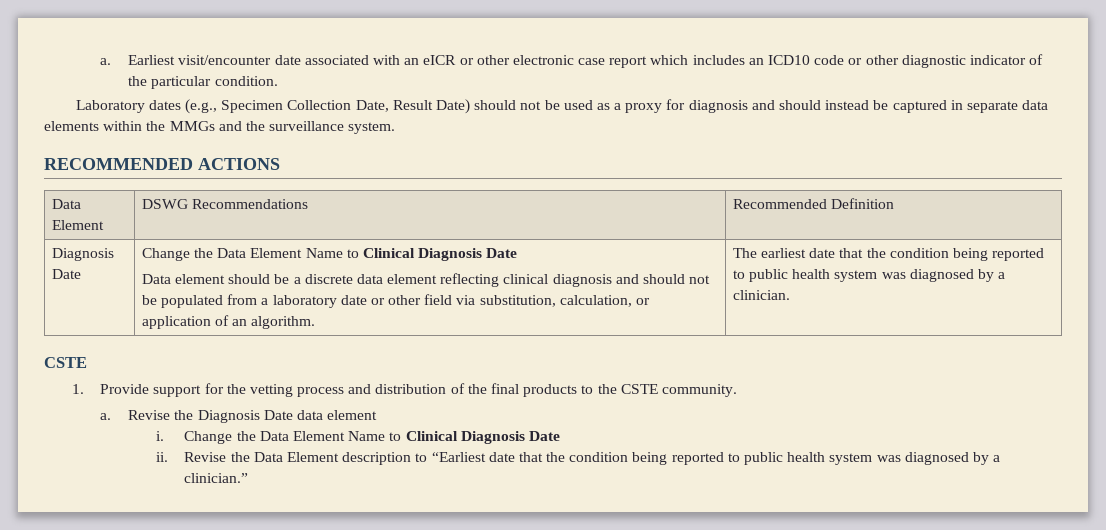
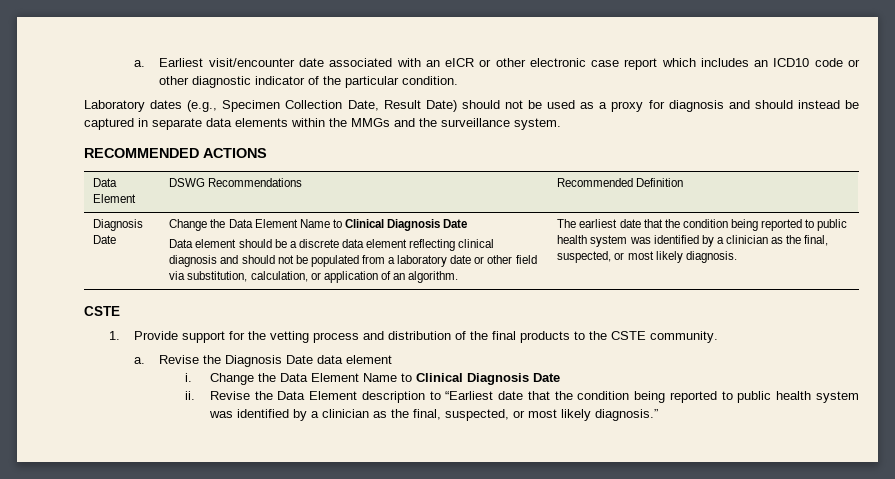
[909,269,1006,282] [732,290,790,300] diagnosed by a clinician. -> [653,235,829,247] [557,251,737,263] identified by a clinician as the final, suspected, or most likely diagnosis.
[904,452,1001,465] [184,473,249,483] diagnosed by a clinician.” -> [236,409,658,421] identified by a clinician as the final, suspected, or most likely diagnosis.”

